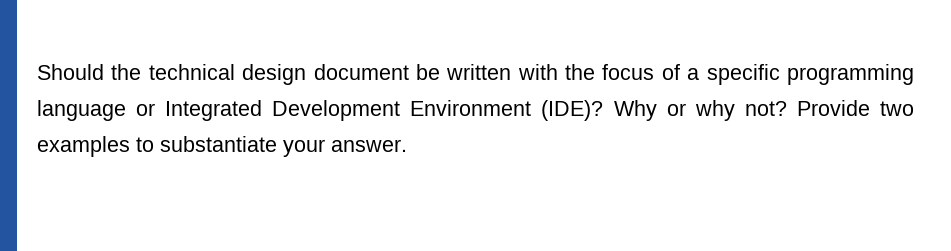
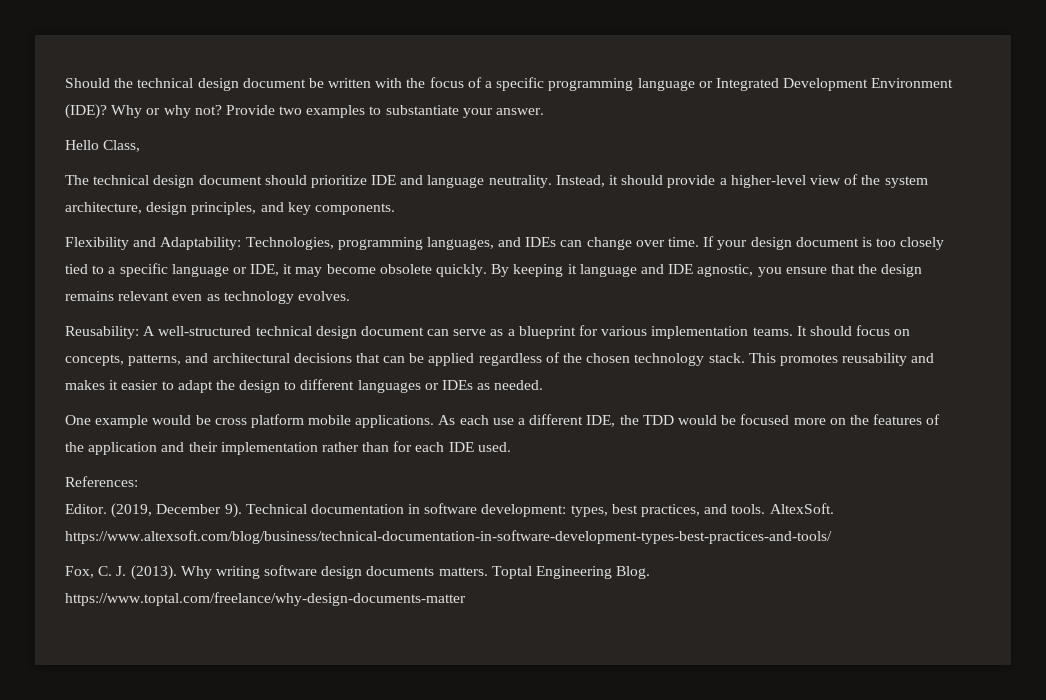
(407, 145) none -> [65,140,141,152] [65,174,928,188] [65,202,395,215] [65,236,945,250] [65,263,923,277] [65,291,350,304] [65,325,911,339] [65,352,935,366] [65,379,544,393] [65,414,941,428] [65,441,511,455] [65,476,138,487] [65,503,834,518] [65,530,832,544] [65,565,651,580] [65,592,466,606] // Hello Class, // The technical design document should prioritize IDE and language neutrality. Instead, it should provide a higher-level view of the system architecture, design principles, and key components. // Flexibility and Adaptability: Technologies, programming languages, and IDEs can change over time. If your design document is too closely tied to a specific language or IDE, it may become obsolete quickly. By keeping it language and IDE agnostic, you ensure that the design remains relevant even as technology evolves. // Reusability: A well-structured technical design document can serve as a blueprint for various implementation teams. It should focus on concepts, patterns, and architectural decisions that can be applied regardless of the chosen technology stack. This promotes reusability and makes it easier to adapt the design to different languages or IDEs as needed. // One example would be cross platform mobile applications. As each use a different IDE, the TDD would be focused more on the features of the application and their implementation rather than for each IDE used. // References: // Editor. (2019, December 9). Technical documentation in software development: types, best practices, and tools. AltexSoft. https://www.altexsoft.com/blog/business/technical-documentation-in-software-development-types-best-practices-and-tools/ // Fox, C. J. (2013). Why writing software design documents matters. Toptal Engineering Blog. https://www.toptal.com/freelance/why-design-documents-matter

